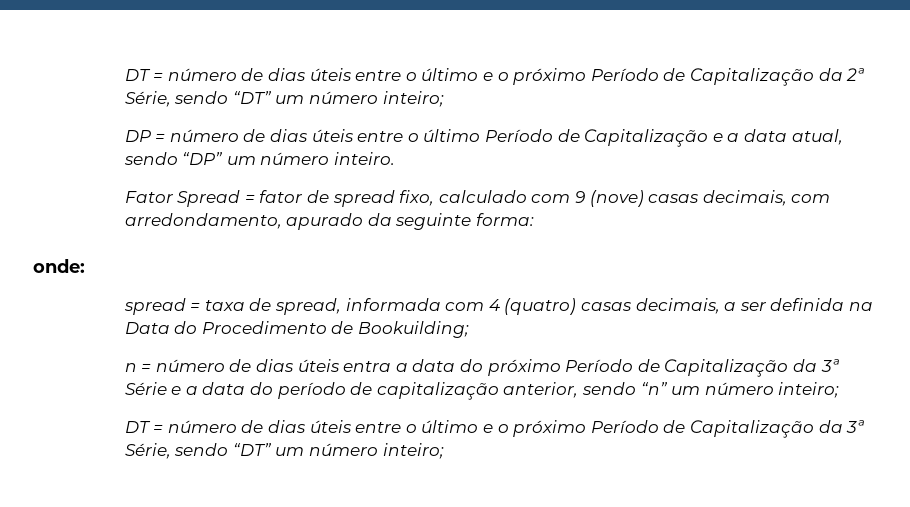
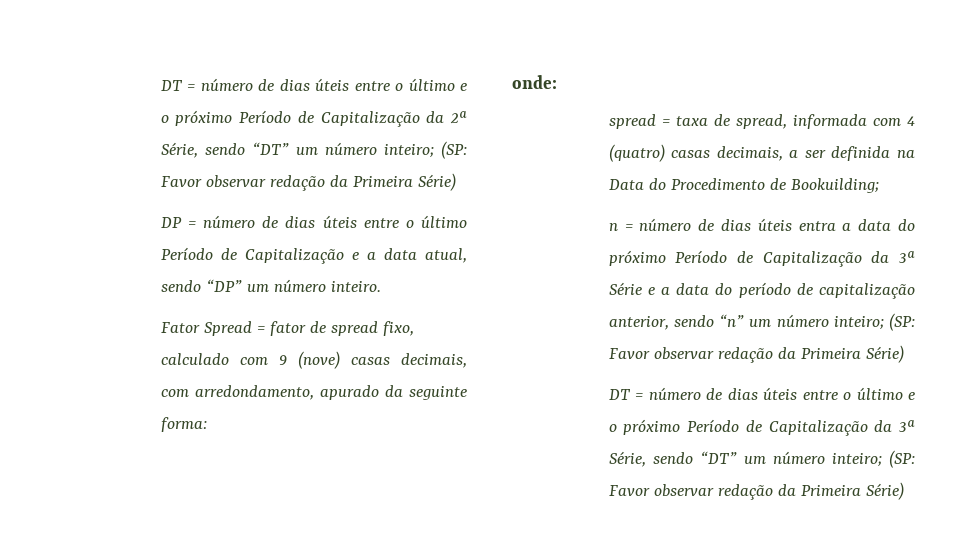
(444, 99) none -> [441,141,468,159] [160,173,456,191] (SP: Favor observar redação da Primeira Série)
(840, 390) none -> [889,313,916,331] [608,345,904,363] (SP: Favor observar redação da Primeira Série)
(444, 451) none -> [889,450,915,468] [608,482,904,500] (SP: Favor observar redação da Primeira Série)

